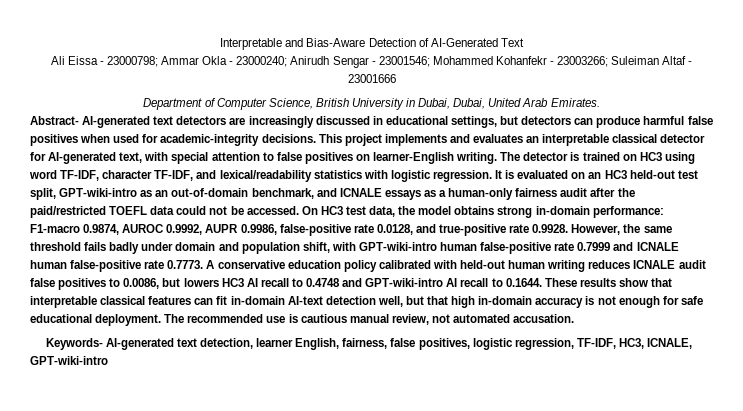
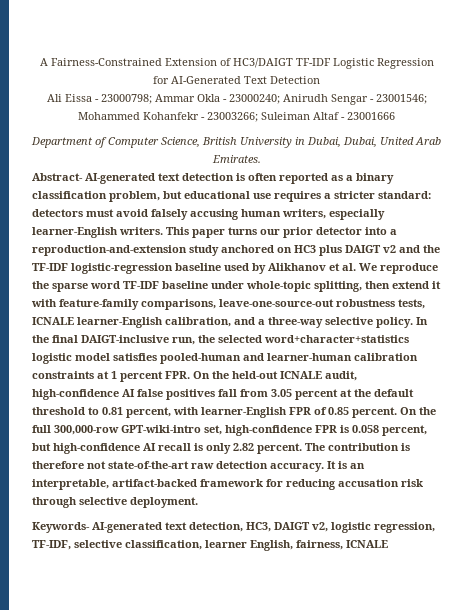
[220,38,429,50] Interpretable and Bias-Aware Detection of -> [39,58,434,69] [153,76,169,84] A Fairness-Constrained Extension of HC3/DAIGT TF-IDF Logistic Regression for
(524, 42) none -> [270,76,320,84] Detection
[176,116,713,128] [30,134,706,146] [30,152,695,164] [29,170,698,182] [30,188,635,200] [30,206,664,218] [30,224,672,236] [30,242,679,254] [30,260,706,272] [30,278,673,290] [30,296,703,308] [30,314,575,326] [45,338,693,350] [30,356,108,365] detectors are increasingly discussed in educational settings, but detectors can produce harmful false positives when used for academic-integrity decisions. This project implements and evaluates an interpretable classical detector for AI-generated text, with special attention to false positives on learner-English writing. The detector is trained on HC3 using word TF-IDF, character TF-IDF, and lexical/readability statistics with logistic regression. It is evaluated on an HC3 held-out test split, GPT-wiki-intro as an out-of-domain benchmark, and ICNALE essays as a human-only fairness audit after the paid/restricted TOEFL data could not be accessed. On HC3 test data, the model obtains strong in-domain performance: F1-macro 0.9874, AUROC 0.9992, AUPR 0.9986, false-positive rate 0.0128, and true-positive rate 0.9928. However, the same threshold fails badly under domain and population shift, with GPT-wiki-intro human false-positive rate 0.7999 and ICNALE human false-positive rate 0.7773. A conservative education policy calibrated with held-out human writing reduces ICNALE audit false positives to 0.0086, but lowers HC3 AI recall to 0.4748 and GPT-wiki-intro AI recall to 0.1644. These results show that interpretable classical features can fit in-domain AI-text detection well, but that high in-domain accuracy is not enough for safe educational deployment. The recommended use is cautious manual review, not automated accusation. // Keywords- AI-generated text detection, learner English, fairness, false positives, logistic regression, TF-IDF, HC3, ICNALE, GPT-wiki-intro -> [182,173,394,184] [32,191,431,202] [32,209,385,220] [32,227,397,238] [32,245,440,256] [32,263,438,274] [32,281,441,292] [31,299,425,310] [32,317,428,328] [32,335,409,345] [32,353,418,364] [32,371,357,382] [32,389,414,400] [32,407,436,418] [32,425,427,436] [32,443,410,454] [32,461,365,472] [32,479,423,490] [32,497,198,508] [32,522,435,533] [32,540,388,551] detection is often reported as a binary classification problem, but educational use requires a stricter standard: detectors must avoid falsely accusing human writers, especially learner-English writers. This paper turns our prior detector into a reproduction-and-extension study anchored on HC3 plus DAIGT v2 and the TF-IDF logistic-regression baseline used by Alikhanov et al. We reproduce the sparse word TF-IDF baseline under whole-topic splitting, then extend it with feature-family comparisons, leave-one-source-out robustness tests, ICNALE learner-English calibration, and a three-way selective policy. In the final DAIGT-inclusive run, the selected word+character+statistics logistic model satisfies pooled-human and learner-human calibration constraints at 1 percent FPR. On the held-out ICNALE audit, high-confidence AI false positives fall from 3.05 percent at the default threshold to 0.81 percent, with learner-English FPR of 0.85 percent. On the full 300,000-row GPT-wiki-intro set, high-confidence FPR is 0.058 percent, but high-confidence AI recall is only 2.82 percent. The contribution is therefore not state-of-the-art raw detection accuracy. It is an interpretable, artifact-backed framework for reducing accusation risk through selective deployment. // Keywords- AI-generated text detection, HC3, DAIGT v2, logistic regression, TF-IDF, selective classification, learner English, fairness, ICNALE

